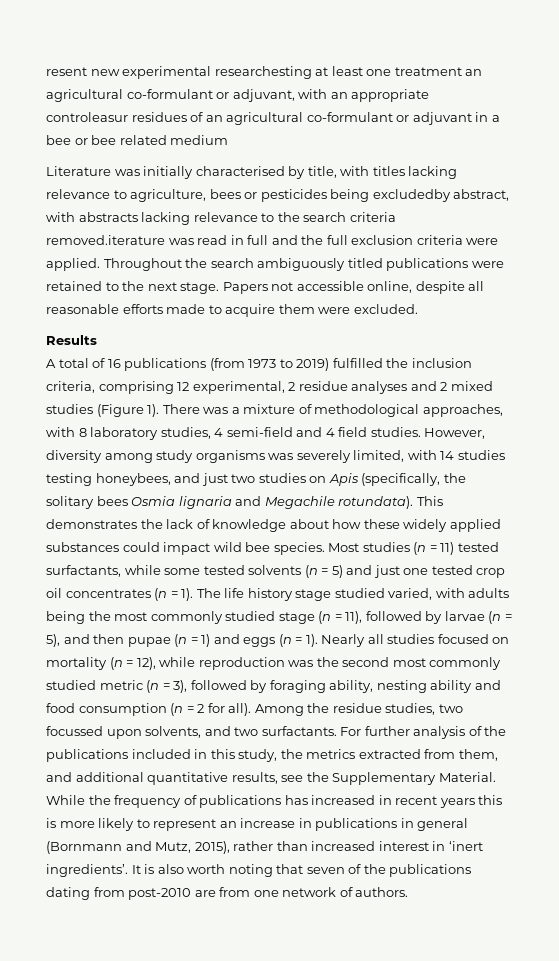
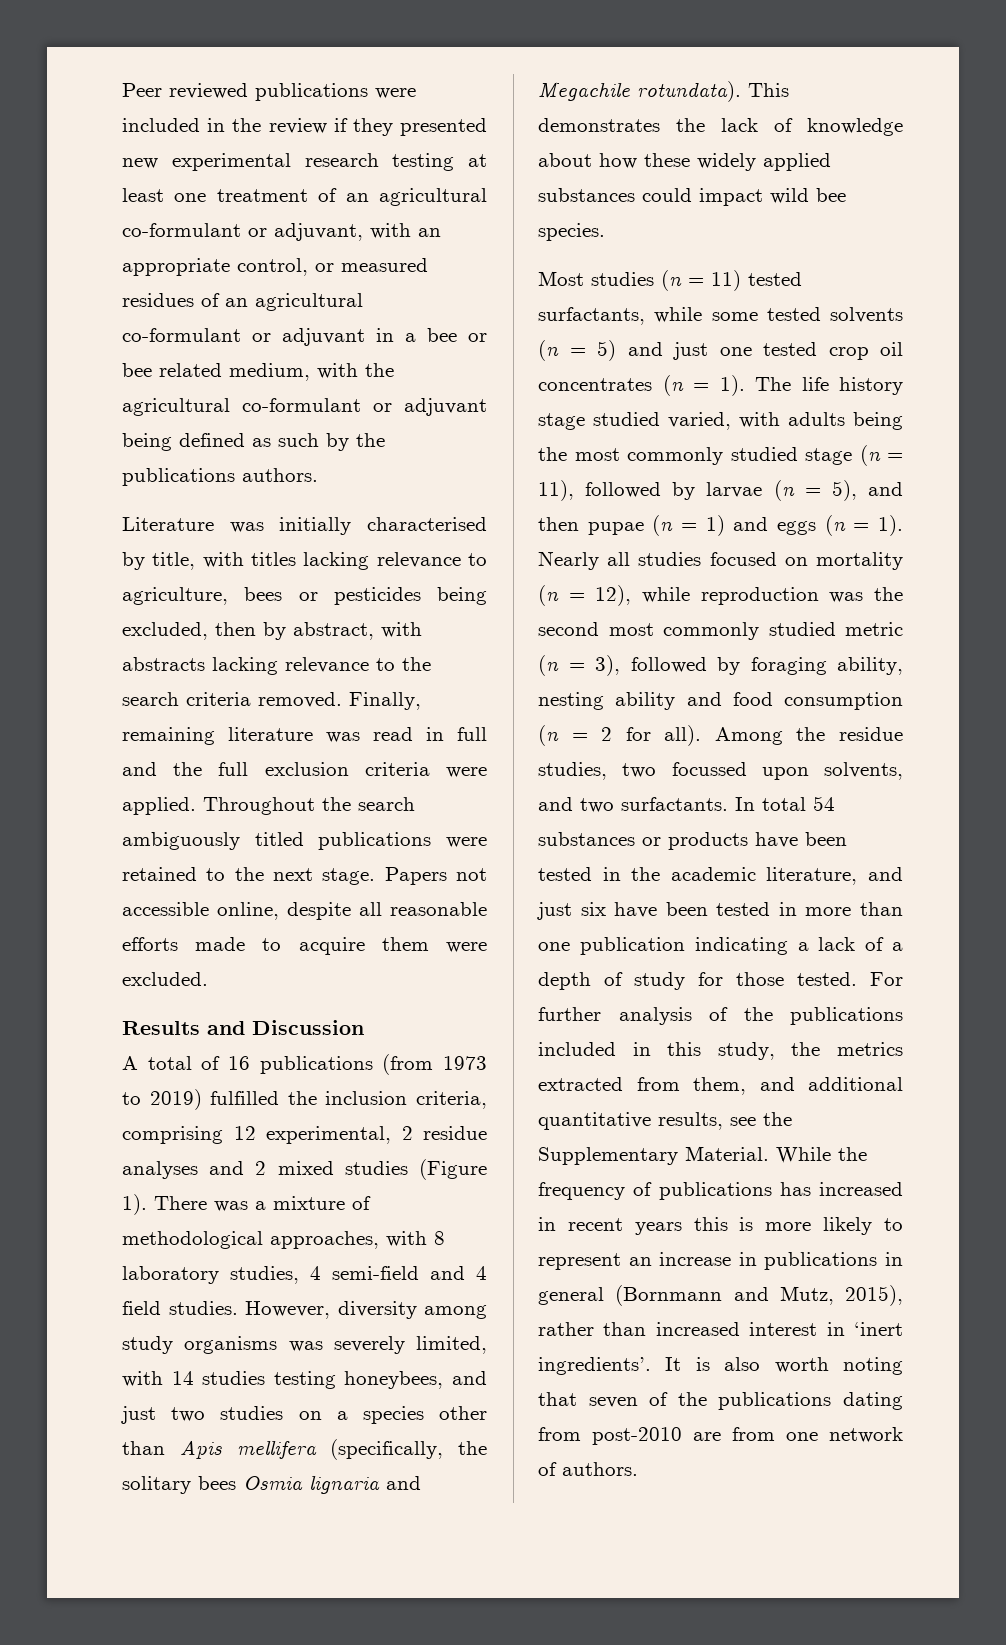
[46,66,312,79] resent new experimental researchesting -> [122,83,416,101] [122,118,487,136] [122,153,455,171] Peer reviewed publications were included in the review if they presented new experimental research testing
(462, 71) none -> [318,188,338,202] of
[46,112,128,122] controleasur -> [237,258,428,276] control, or measured
[170,135,229,145] medium -> [229,363,394,381] [122,398,487,416] [122,433,385,451] [122,468,318,486] medium, with the agricultural co-formulant or adjuvant being defined as such by the publications authors.
[372,189,451,202] excludedby -> [122,622,286,640] excluded, then by
[46,235,165,245] removed.iterature -> [258,692,421,710] [122,727,313,745] removed. Finally, remaining literature
(97, 340) none -> [207,1020,364,1035] and Discussion
[328,473,359,486] Apis -> [336,1406,487,1424] [122,1440,317,1459] a species other than Apis mellifera
(325, 548) none -> (605, 232) //
(337, 731) none -> [735,796,835,811] [538,832,847,850] [538,867,903,885] [537,902,903,920] [538,937,903,955] [538,972,857,990] In total 54 substances or products have been tested in the academic literature, and just six have been tested in more than one publication indicating a lack of a depth of study for those tested.

